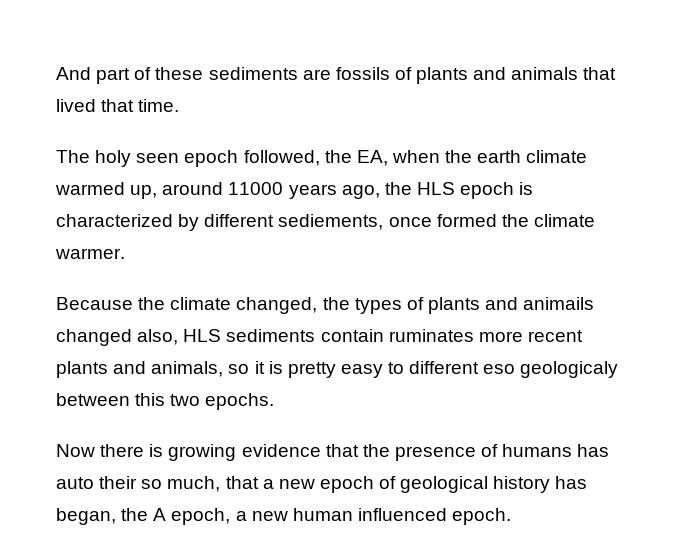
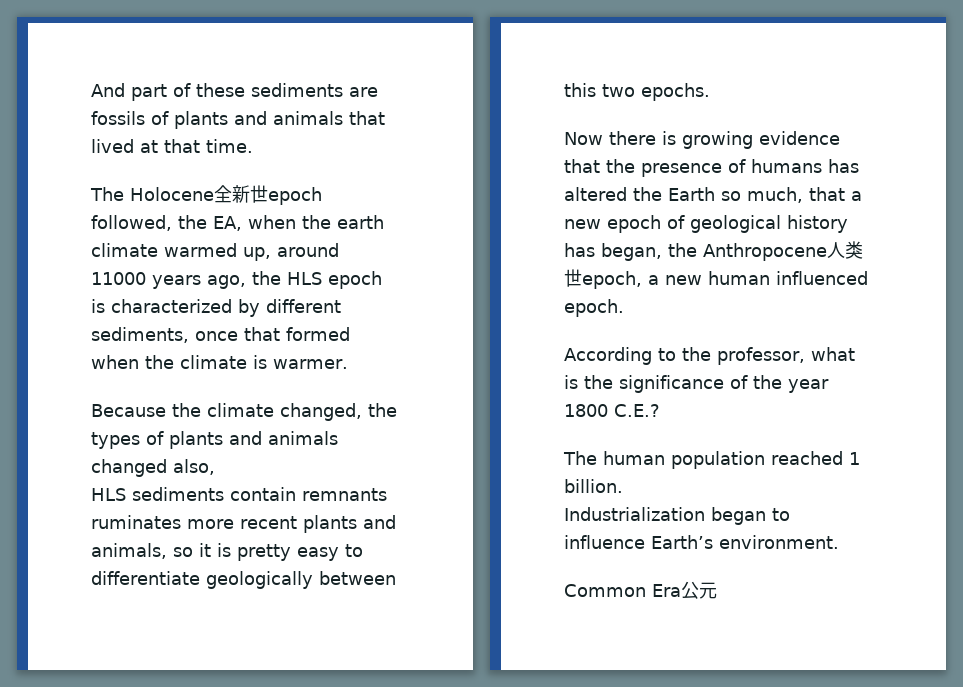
(96, 105) none -> [140,140,158,153] at
[95,150,180,167] holy seen -> [130,185,268,203] Holocene全新世
[278,214,595,230] sediements, once formed the climate -> [91,327,350,343] [91,355,267,369] sediments, once that formed when the climate is
[523,297,595,310] animails -> [268,431,338,445] animals
(179, 337) none -> (215, 467) //
(384, 335) none -> [302,488,387,501] remnants
[409,361,619,378] different eso geologicaly -> [91,571,313,589] differentiate geologically
[56,476,138,489] auto their -> [564,187,715,201] altered the Earth
[153,508,167,521] A -> [703,241,863,261] [564,269,582,287] Anthropocene人类世
(512, 516) none -> [564,347,855,365] [564,375,829,393] [564,404,660,417] [563,451,860,469] [564,479,623,493] [564,507,790,525] [564,535,839,549] [564,581,717,599] // According to the professor, what is the significance of the year 1800 C.E.? // The human population reached 1 billion. // Industrialization began to influence Earth’s environment. // Common Era公元

